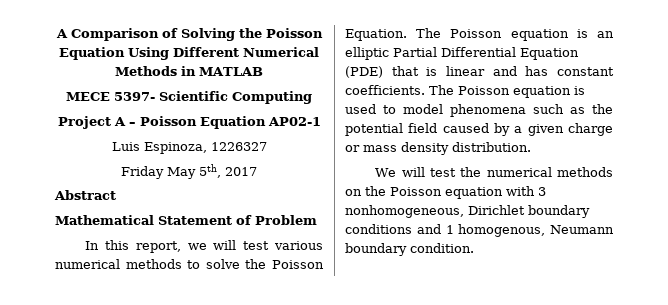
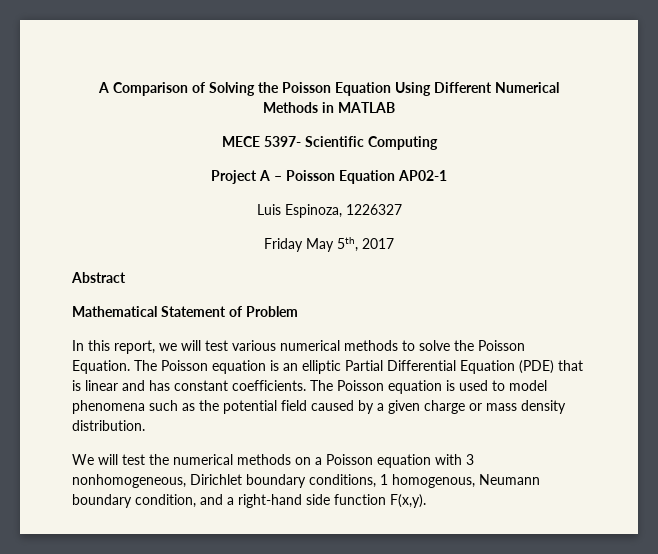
[365,186,386,196] the -> [315,457,322,465] a
[345,224,441,234] conditions and -> [309,474,376,488] conditions,
[410,243,474,253] condition. -> [135,494,426,508] condition, and a right-hand side function F(x,y).

